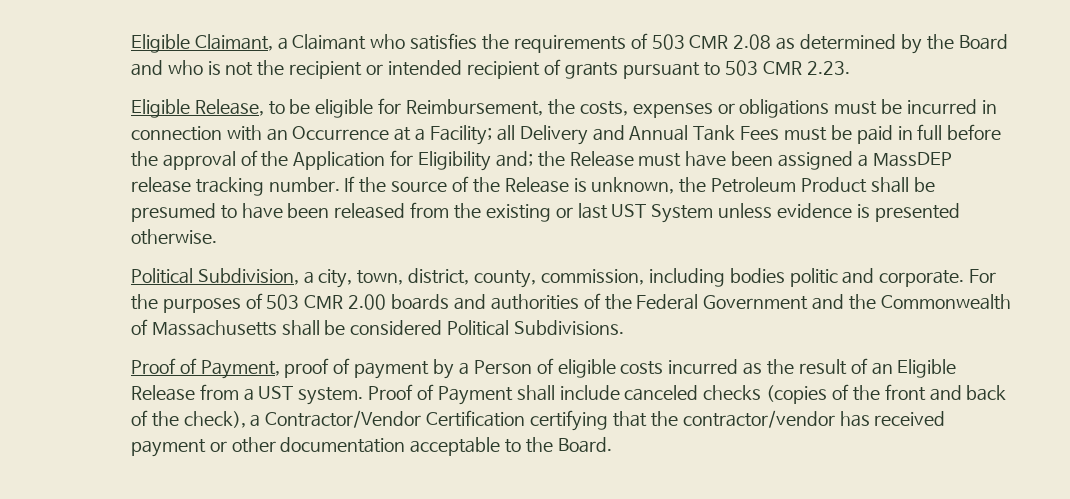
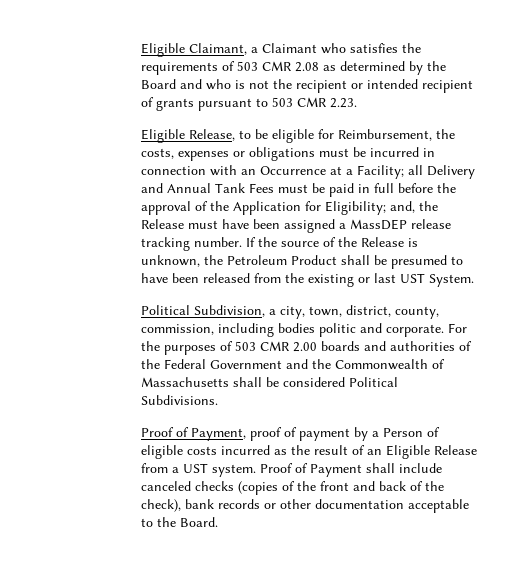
[418,151,533,171] Eligibility and; -> [324,201,415,215] Eligibility; and,
[651,203,960,223] [130,229,217,245] System unless evidence is presented otherwise. -> [428,274,474,287] System.
[250,410,946,431] [130,439,206,457] a Contractor/Vendor Certification certifying that the contractor/vendor has received payment -> [184,499,260,509] bank records

